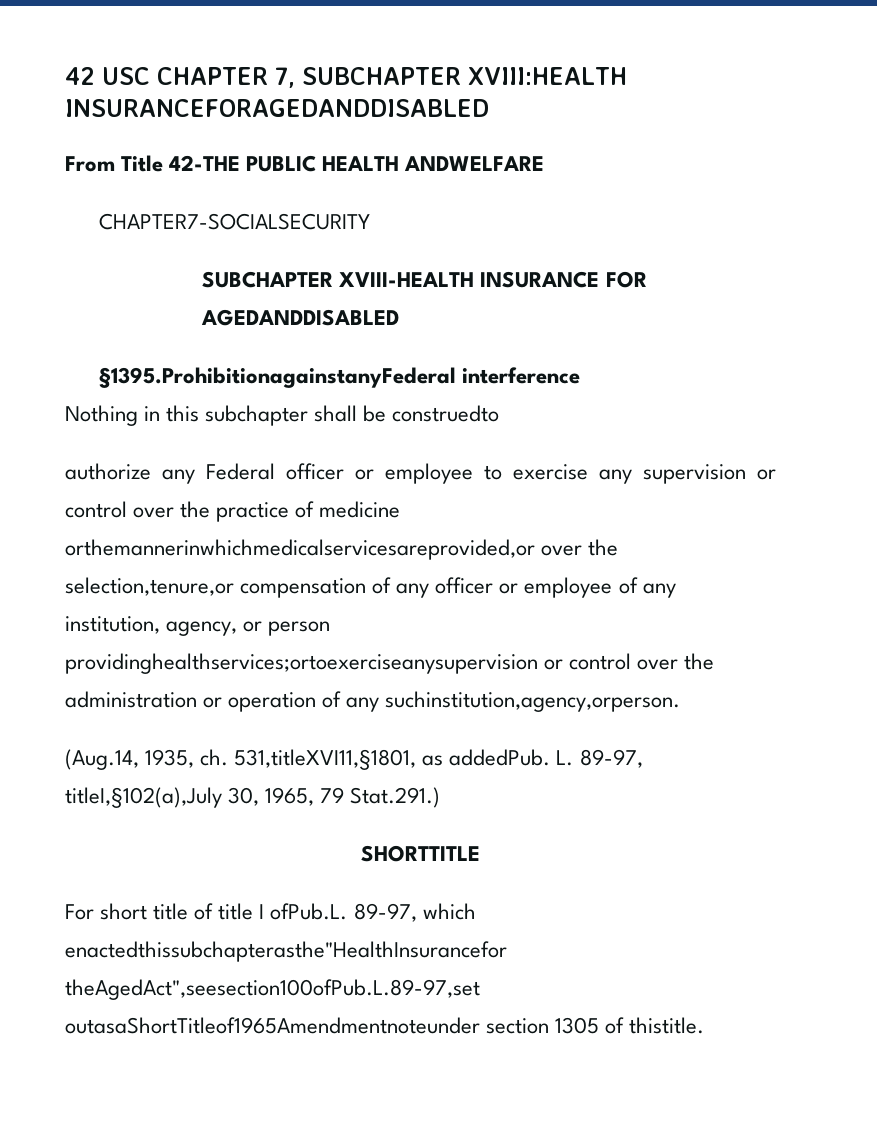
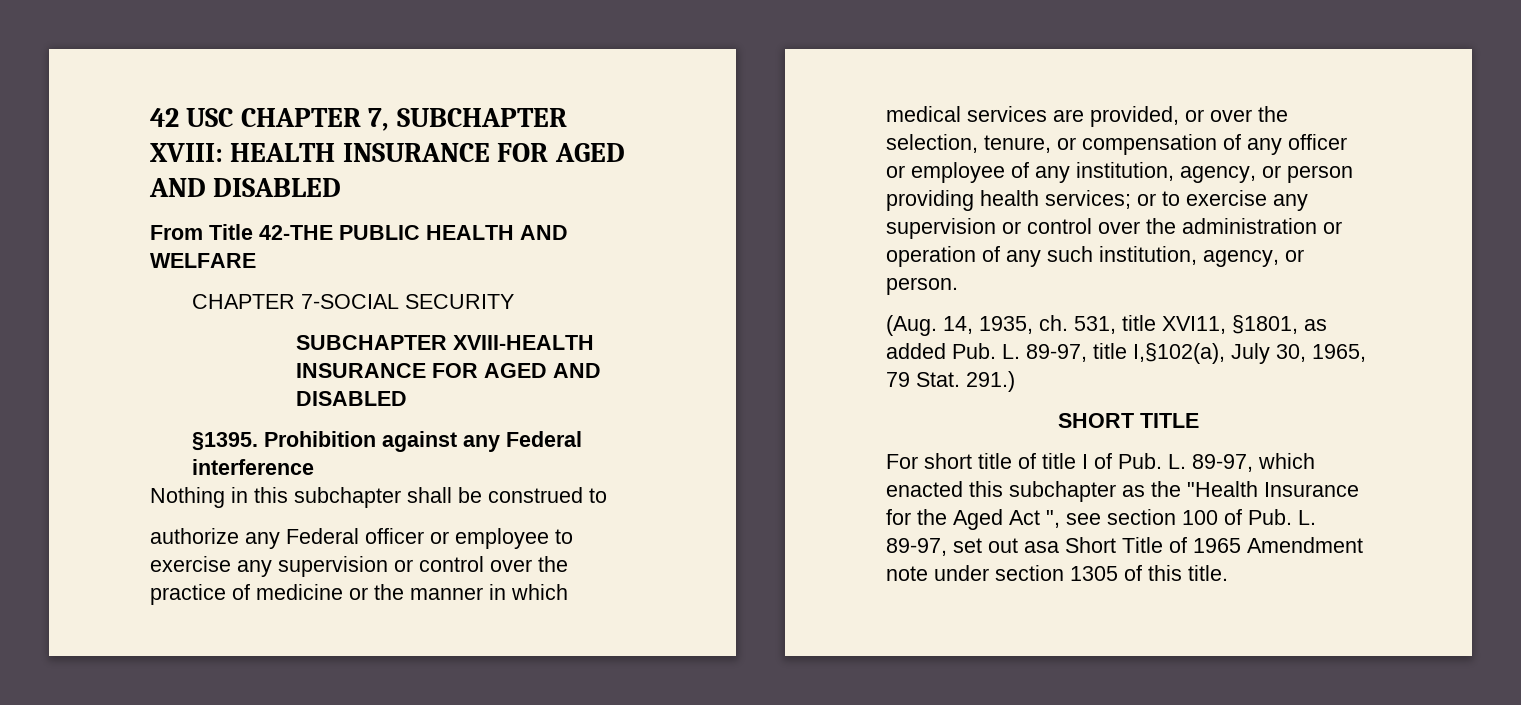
[468,67,627,85] [65,99,489,117] XVIII:HEALTH INSURANCEFORAGEDANDDISABLED -> [150,143,625,162] [149,178,342,197] XVIII: HEALTH INSURANCE FOR AGED AND DISABLED
[404,156,545,171] [99,213,371,230] ANDWELFARE // CHAPTER7-SOCIALSECURITY -> [520,225,568,240] [150,253,256,268] [192,294,515,309] AND WELFARE // CHAPTER 7-SOCIAL SECURITY
[201,309,400,326] [99,367,457,388] AGEDANDDISABLED // §1395.ProhibitionagainstanyFederal -> [483,363,601,378] [295,391,407,406] [192,431,583,452] AGED AND DISABLED // §1395. Prohibition against any Federal
[392,405,500,422] construedto -> [488,487,607,503] construed to
[65,539,619,560] [65,577,234,596] orthemannerinwhichmedicalservicesareprovided,or over the selection,tenure,or -> [349,584,568,600] [886,106,1288,127] [886,134,1076,153] or the manner in which medical services are provided, or over the selection, tenure, or
[65,653,538,674] providinghealthservices;ortoexerciseanysupervision -> [886,190,1308,211] [886,218,996,239] providing health services; or to exercise any supervision
[385,691,681,712] [65,749,643,770] [65,787,441,808] [361,845,480,862] suchinstitution,agency,orperson. // (Aug.14, 1935, ch. 531,titleXVI11,§1801, as addedPub. L. 89-97, titleI,§102(a),July 30, 1965, 79 Stat.291.) // SHORTTITLE -> [1047,246,1304,267] [886,277,958,295] [886,315,1327,336] [886,343,1366,364] [886,371,1015,392] [1058,413,1199,428] such institution, agency, or person. // (Aug. 14, 1935, ch. 531, title XVI11, §1801, as added Pub. L. 89-97, title I,§102(a), July 30, 1965, 79 Stat. 291.) // SHORT TITLE
[270,903,476,922] [65,941,507,962] [65,979,480,1000] [65,1017,480,1034] ofPub.L. 89-97, which enactedthissubchapterasthe"HealthInsurancefor theAgedAct",seesection100ofPub.L.89-97,set outasaShortTitleof1965Amendmentnoteunder -> [1094,453,1315,472] [886,481,1359,502] [886,509,1316,530] [886,537,1363,556] [886,565,989,581] of Pub. L. 89-97, which enacted this subchapter as the "Health Insurance for the Aged Act ", see section 100 of Pub. L. 89-97, set out asa Short Title of 1965 Amendment note under
[629,1017,705,1034] thistitle. -> [1148,565,1228,581] this title.

